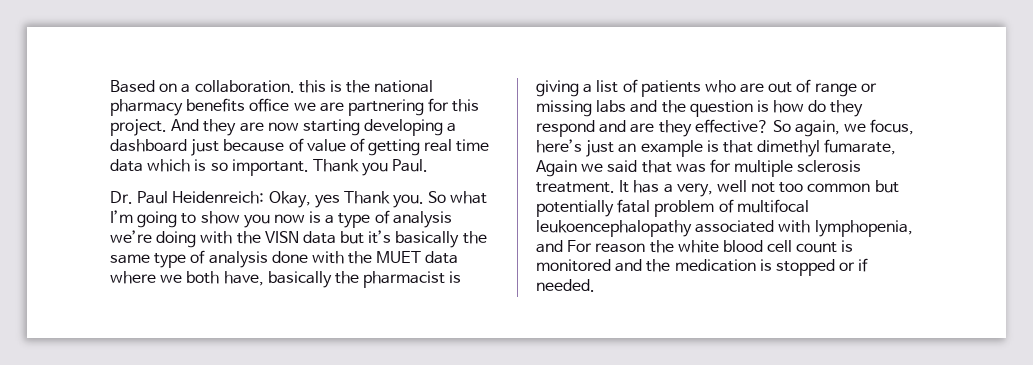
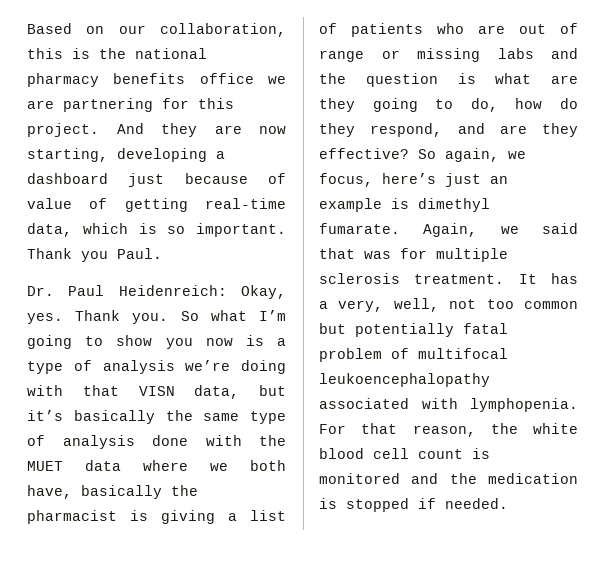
[181,80,295,93] a collaboration. -> [118,23,286,37] our collaboration,
[302,119,360,136] starting -> [27,148,108,162] starting,
[424,139,490,152] [110,159,143,172] real time data -> [205,198,286,209] [27,223,72,237] real-time data,
[314,194,340,208] yes -> [27,313,63,324] yes.
[236,231,336,244] the VISN data -> [82,385,240,399] that VISN data,
(769, 106) none -> [495,73,578,84] [319,98,498,112] what are they going to do,
[536,120,595,137] respond -> [370,123,443,137] respond,
[722,139,897,157] [536,160,577,177] that dimethyl fumarate, Again -> [418,198,490,212] [319,223,478,237] dimethyl fumarate. Again,
[716,180,747,192] well -> [393,298,439,312] well,
[814,220,913,237] [536,240,646,253] lymphopenia, and For reason -> [470,398,578,412] [319,423,476,437] lymphopenia. For that reason,
[839,262,856,271] or -> (409, 505) none

